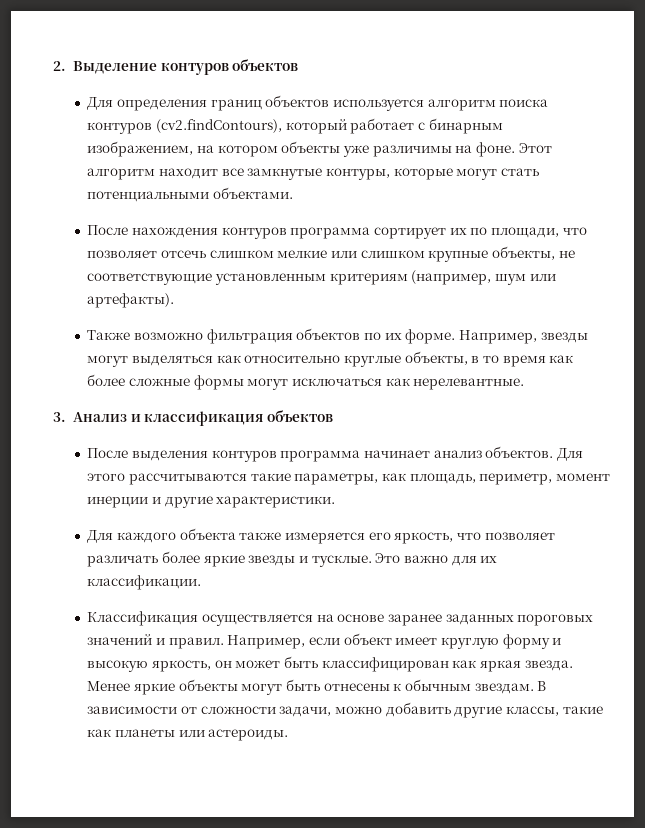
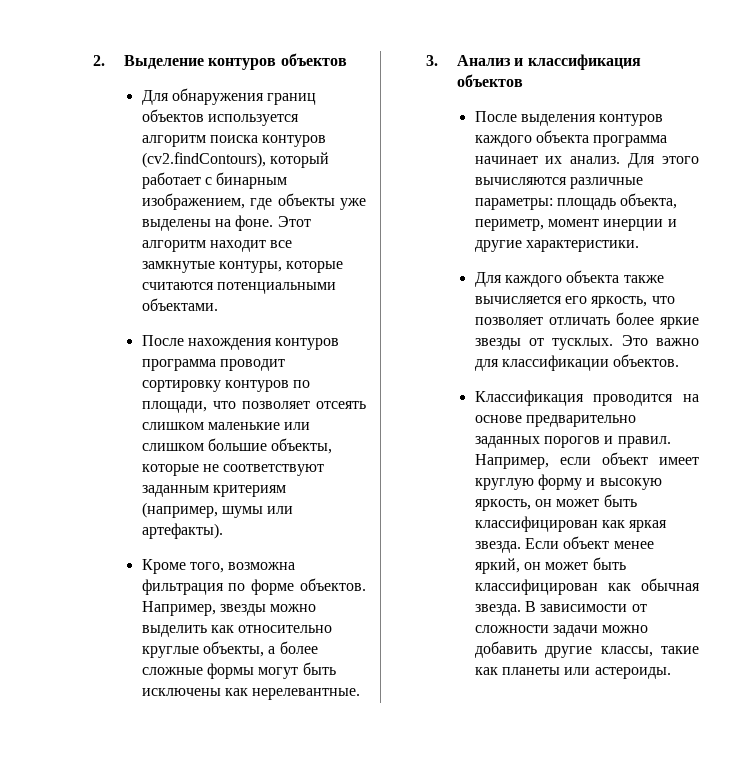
[117,99,208,111] определения -> [171,88,264,105] обнаружения
[197,145,278,157] на котором -> [250,198,273,210] где
[372,145,452,157] различимы -> [141,219,211,231] выделены
[456,168,540,180] могут стать -> [141,282,214,290] считаются
[374,227,467,239] сортирует их -> [219,359,285,371] [141,380,289,392] проводит сортировку контуров
[161,246,575,262] [87,273,327,285] отсечь слишком мелкие или слишком крупные объекты, не соответствующие установленным -> [316,401,366,409] [141,422,311,430] [141,438,333,454] [141,464,325,476] [141,485,209,497] отсеять слишком маленькие или слишком большие объекты, которые не соответствуют заданным
[495,274,527,285] шум -> [221,506,263,518] шумы
[87,328,588,344] [87,351,574,367] Также возможно фильтрация объектов по их форме. Например, звезды могут выделяться как относительно круглые объекты, в то время как -> [141,559,296,574] [141,578,366,595] [141,601,317,616] [141,625,333,637] [141,641,276,658] Кроме того, возможна фильтрация по форме объектов. Например, звезды можно выделить как относительно круглые объекты, а
[292,378,383,386] исключаться -> [302,662,336,675] [141,688,221,696] быть исключены
[280,446,584,462] [87,473,476,485] программа начинает анализ объектов. Для этого рассчитываются такие параметры, как площадь, -> [474,130,668,147] [474,153,699,168] [474,177,643,189] [474,193,678,210] каждого объекта программа начинает их анализ. Для этого вычисляются различные параметры: площадь объекта,
[285,532,366,544] измеряется -> [474,296,562,304] вычисляется
[87,555,159,567] различать -> [548,317,610,325] отличать
[299,555,372,567] и тусклые. -> [528,338,614,350] от тусклых.
[480,556,498,563] [87,575,202,590] их классификации. -> [501,354,680,371] классификации объектов.
[202,614,314,626] осуществляется -> [593,394,674,406] проводится
[388,614,594,626] [87,634,153,645] заранее заданных пороговых значений -> [525,415,636,427] [474,436,600,448] предварительно заданных порогов
[87,679,534,695] Менее яркие объекты могут быть отнесены к обычным звездам. -> [524,536,654,549] [474,557,626,574] [474,578,700,595] [474,604,521,616] Если объект менее яркий, он может быть классифицирован как обычная звезда.
[279,706,332,717] задачи, -> [552,625,598,637] задачи

